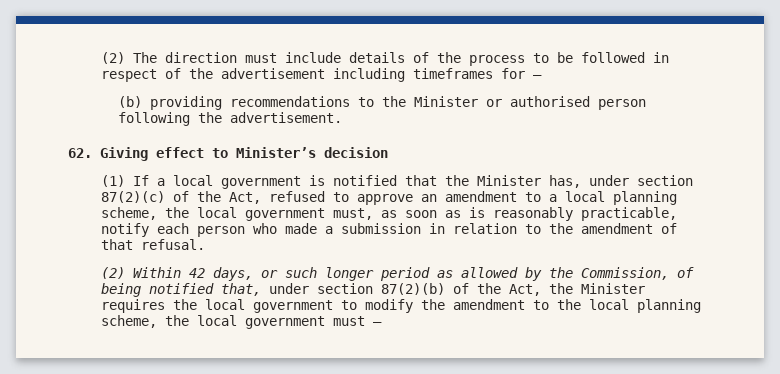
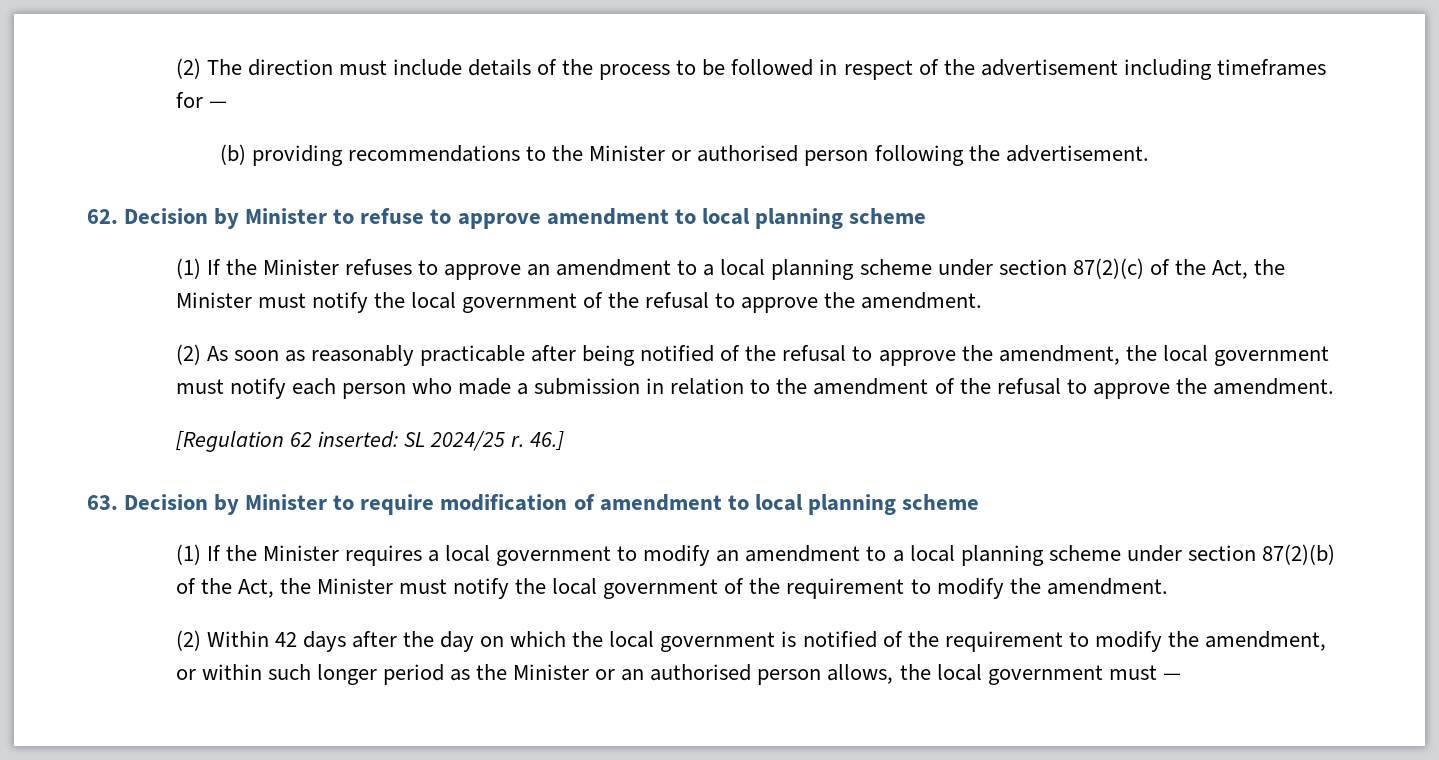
[100,147,388,161] [101,175,694,189] [101,191,326,204] Giving effect to Minister’s decision // (1) If a local government is notified that the Minister has, under section 87(2)(c) of the Act, refused -> [124,208,926,229] [175,258,412,279] Decision by Minister to refuse to approve amendment to local planning scheme // (1) If the Minister refuses
[101,207,678,221] scheme, the local government must, as soon as is reasonably practicable, -> [859,258,1286,279] [175,292,983,313] [175,344,1329,366] [175,379,224,394] scheme under section 87(2)(c) of the Act, the Minister must notify the local government of the refusal to approve the amendment. // (2) As soon as reasonably practicable after being notified of the refusal to approve the amendment, the local government must
[101,239,206,250] [101,267,695,281] [101,283,262,297] that refusal. // (2) Within 42 days, or such longer period as allowed by the Commission, of being notified that, -> [959,378,1334,399] [175,431,565,452] [87,494,979,515] [175,544,1121,566] the refusal to approve the amendment. // [Regulation 62 inserted: SL 2024/25 r. 46.] // 63. Decision by Minister to require modification of amendment to local planning scheme // (1) If the Minister requires a local government to modify an amendment to a local planning scheme
[101,299,702,313] [101,315,158,328] requires the local government to modify the amendment to the local planning scheme, -> [398,578,1168,599] [175,630,1327,652] [175,664,894,685] must notify the local government of the requirement to modify the amendment. // (2) Within 42 days after the day on which the local government is notified of the requirement to modify the amendment, or within such longer period as the Minister or an authorised person allows,

